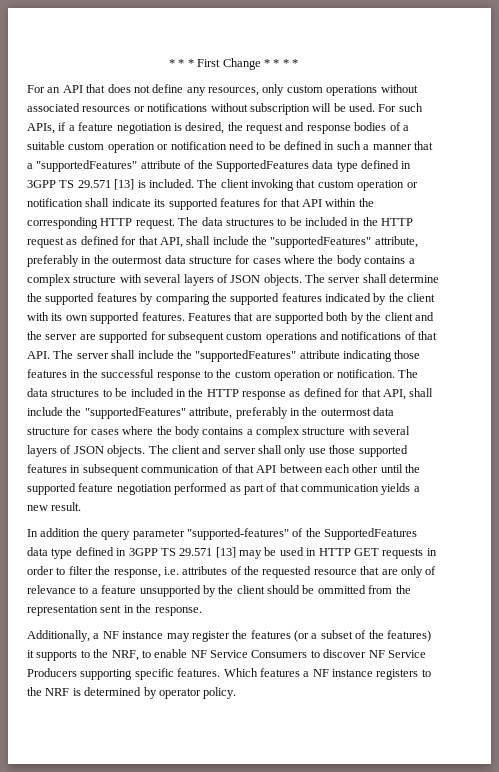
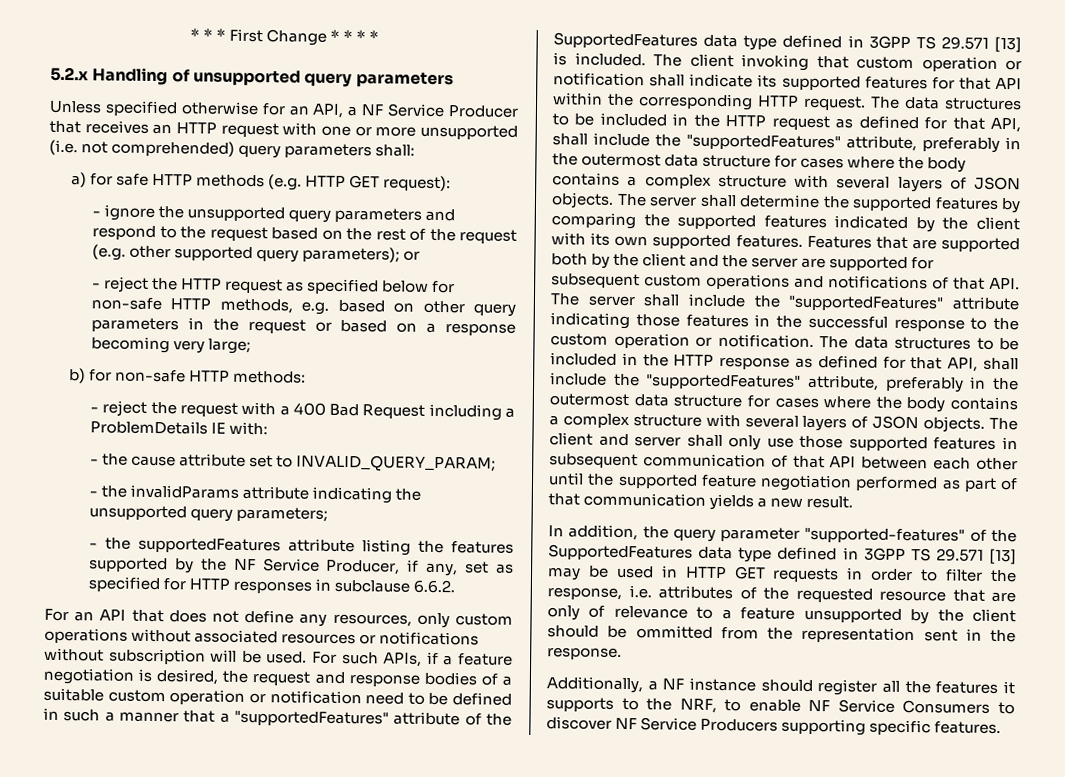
(298, 63) none -> [50,66,454,89] [49,100,520,118] [49,120,519,140] [49,139,416,159] [71,172,452,192] [92,204,456,223] [92,225,518,244] [92,244,421,263] [92,276,456,295] [91,297,516,317] [91,317,516,336] [91,336,252,355] [69,368,307,384] [90,400,515,421] [90,420,269,436] [90,453,497,473] [89,484,422,504] [89,505,329,522] [89,537,515,556] [89,557,514,577] [88,576,456,594] // 5.2.x Handling of unsupported query parameters // Unless specified otherwise for an API, a NF Service Producer that receives an HTTP request with one or more unsupported (i.e. not comprehended) query parameters shall: // a) for safe HTTP methods (e.g. HTTP GET request): // - ignore the unsupported query parameters and respond to the request based on the rest of the request (e.g. other supported query parameters); or // - reject the HTTP request as specified below for non-safe HTTP methods, e.g. based on other query parameters in the request or based on a response becoming very large; // b) for non-safe HTTP methods: // - reject the request with a 400 Bad Request including a ProblemDetails IE with: // - the cause attribute set to INVALID_QUERY_PARAM; // - the invalidParams attribute indicating the unsupported query parameters; // - the supportedFeatures attribute listing the features supported by the NF Service Producer, if any, set as specified for HTTP responses in subclause 6.6.2.
[40,528,81,537] addition -> [568,524,639,541] addition,
[166,630,431,642] may register the features (or a subset of the features) -> [760,679,999,696] should register all the features
[223,668,431,680] [27,687,237,699] Which features a NF instance registers to the NRF is determined by operator policy. -> (1002, 728) none

